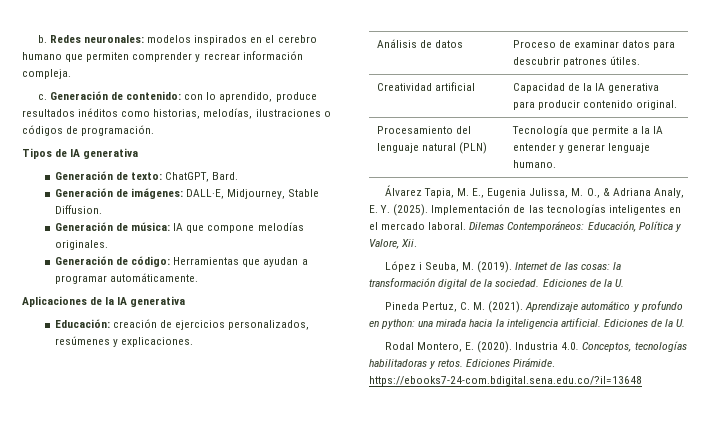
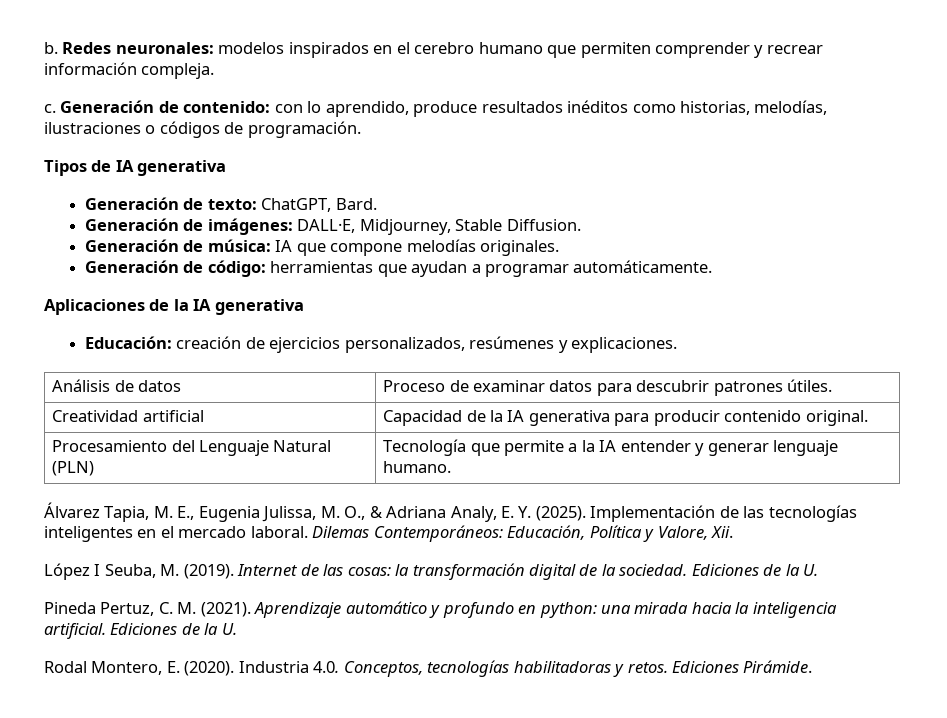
[173,257,240,265] Herramientas -> [270,261,374,273] herramientas
[376,143,456,153] lenguaje natural -> [199,440,332,456] Lenguaje Natural
[418,262,422,270] i -> [94,564,101,576] I
[369,376,642,386] https://ebooks7-24-com.bdigital.sena.edu.co/?il=13648 -> (813, 666) none

